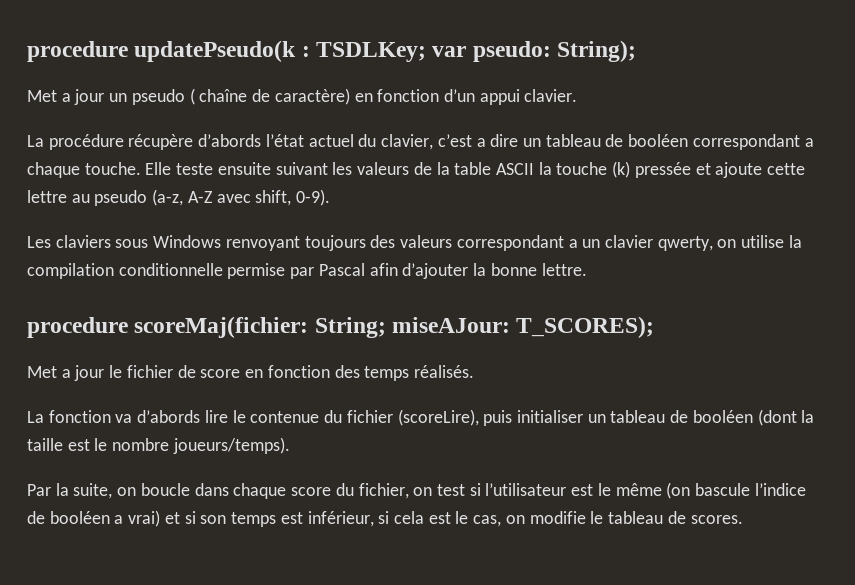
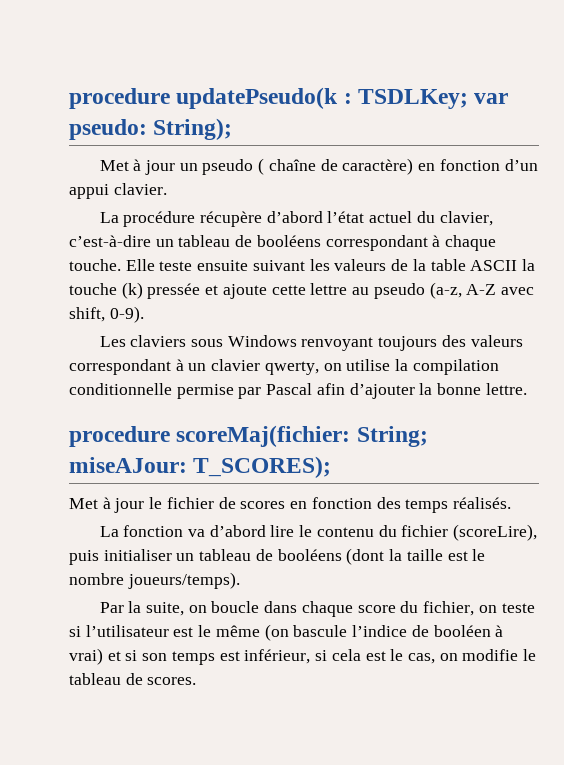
[61,93,71,102] a -> [133,159,142,171] à
[198,134,262,147] d’abords -> [266,211,323,223] d’abord
[437,134,814,150] c’est a dire un tableau de booléen correspondant a -> [69,235,441,251] c’est-à-dire un tableau de booléens correspondant à
[568,239,578,248] a -> [175,359,184,371] à
[61,369,71,378] a -> [102,497,111,509] à
[200,369,241,378] score -> [240,501,286,509] scores
[137,410,201,423] d’abords -> [209,525,266,537] d’abord
[250,411,320,423] contenue -> [316,527,374,537] contenu
[692,410,753,423] booléen -> [277,549,342,561] booléens
[436,484,465,496] test -> [501,603,535,613] teste
[114,515,124,524] a -> [495,625,504,637] à

